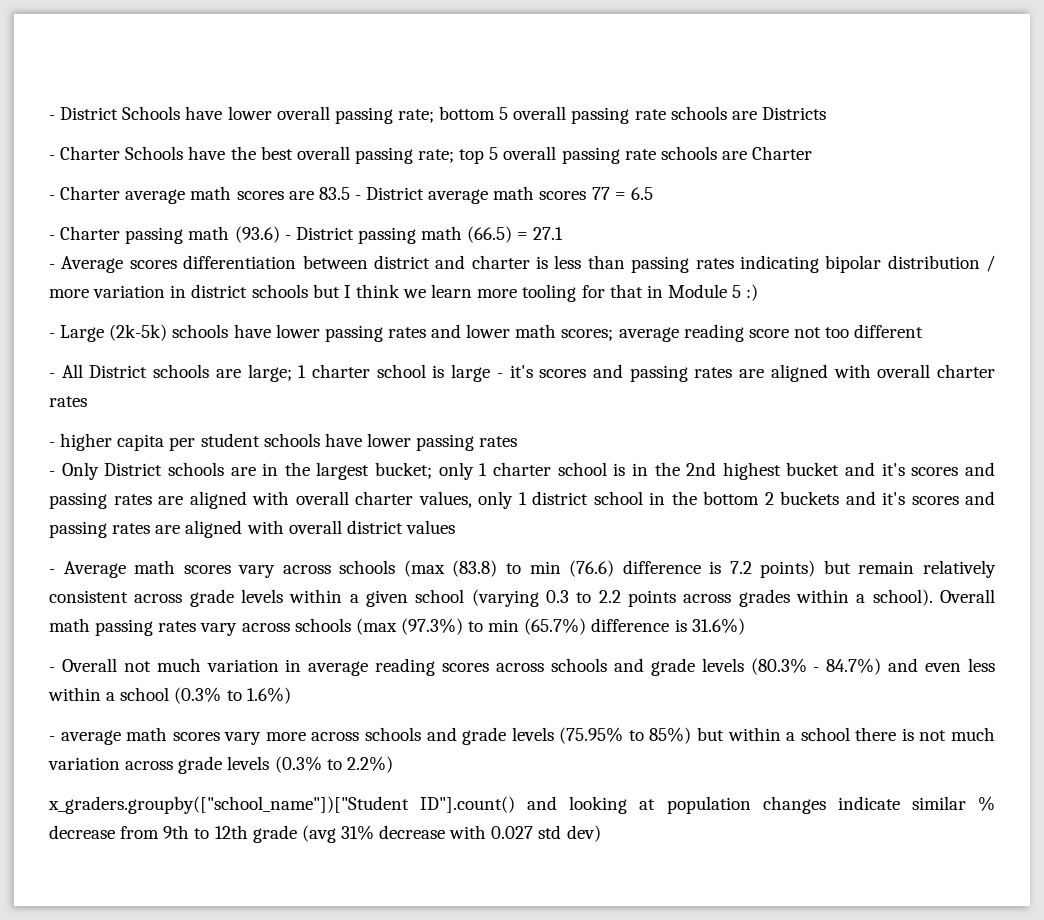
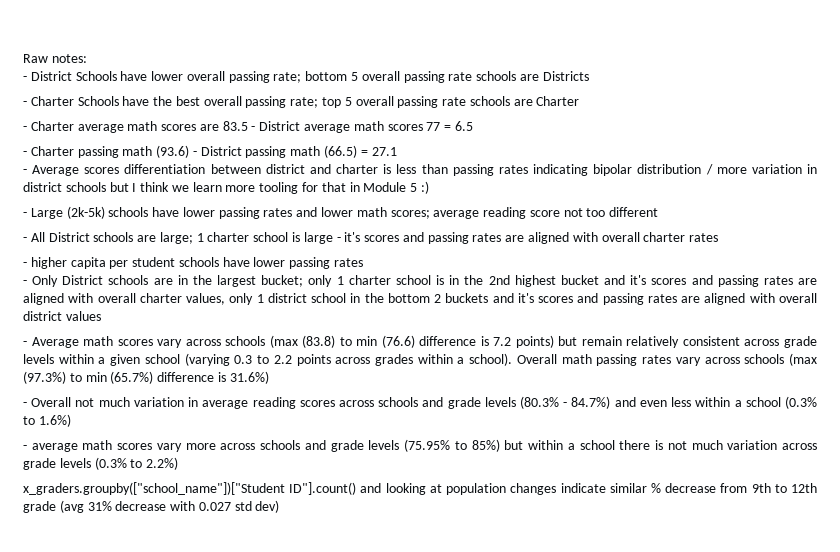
(49, 117) none -> [23,54,87,63] Raw notes: //

